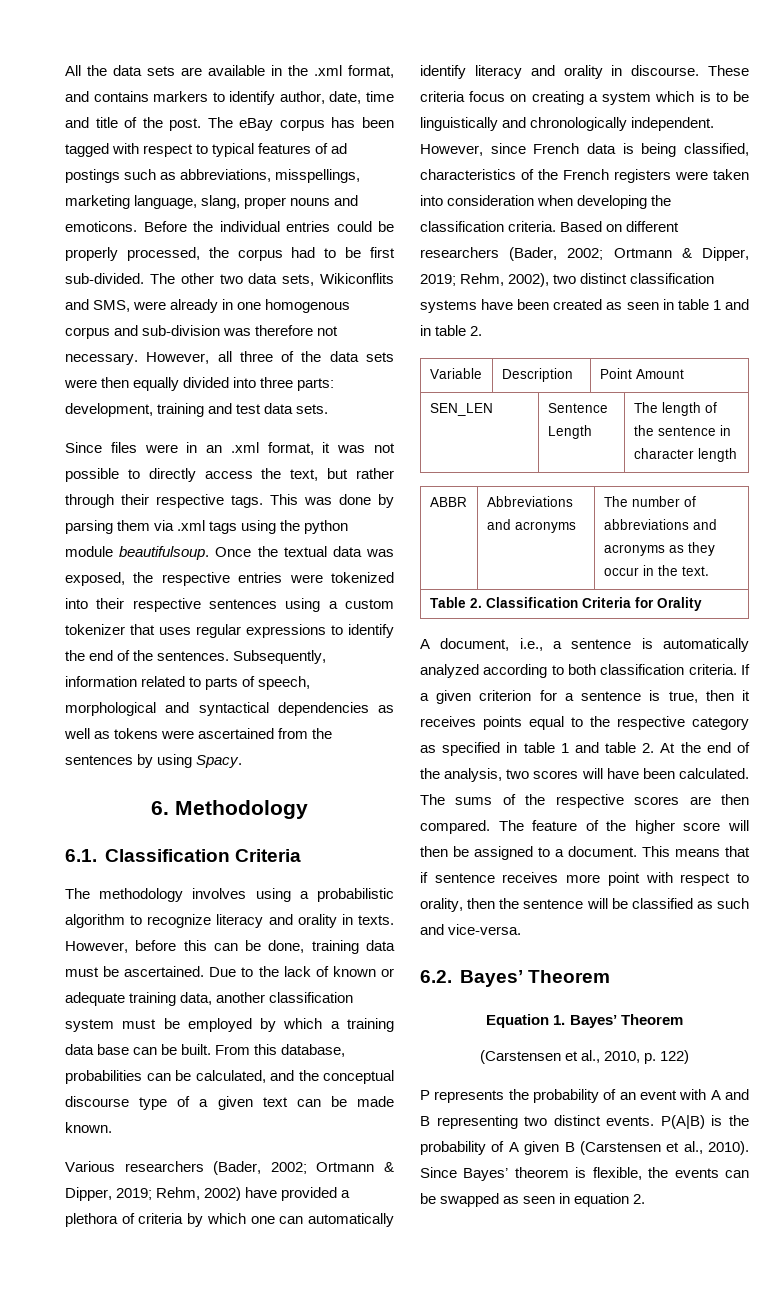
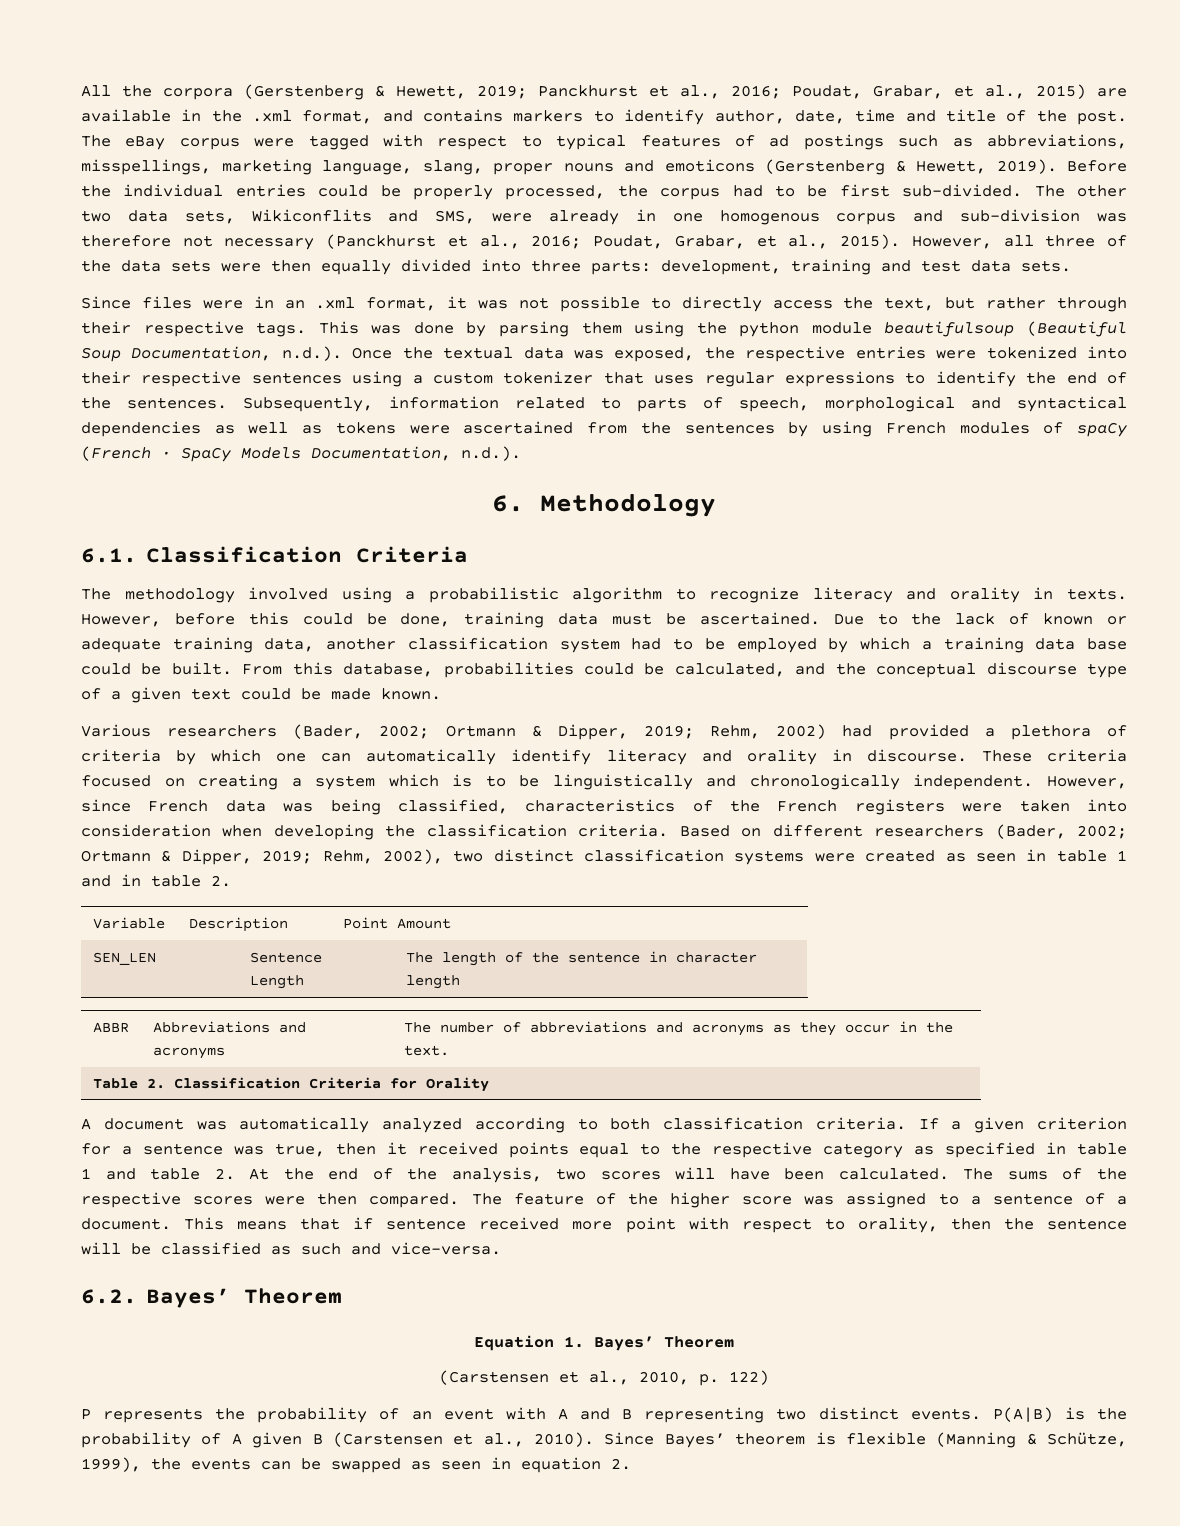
[113,65,175,76] data sets -> [163,84,1086,100] corpora (Gerstenberg & Hewett, 2019; Panckhurst et al., 2016; Poudat, Grabar, et al., 2015)
[331,117,394,128] has been -> [254,138,295,147] were
[65,221,137,232] emoticons. -> [664,159,1057,175] emoticons (Gerstenberg & Hewett, 2019).
[65,353,138,365] necessary. -> [224,234,901,250] necessary (Panckhurst et al., 2016; Poudat, Grabar, et al., 2015).
[154,520,238,534] via .xml tags -> (622, 328) none
[119,546,210,560] beautifulsoup. -> [884,321,1127,337] [81,346,342,362] beautifulsoup (Beautiful Soup Documentation, n.d.).
[196,755,243,768] Spacy. -> [885,422,1128,437] [81,446,521,462] French modules of spaCy (French · SpaCy Models Documentation, n.d.).
[192,888,247,899] involves -> [248,587,329,600] involved
[213,943,238,951] can -> [302,613,353,625] could
[122,1019,157,1029] must -> [631,638,694,650] had to
[133,1047,158,1055] can -> [81,663,131,675] could
[146,1073,171,1081] can -> [584,663,634,675] could
[296,1099,321,1107] can -> [241,688,291,700] could
[245,1187,278,1198] have -> [842,725,873,737] had
[469,91,506,102] focus -> [81,775,151,787] focused
[622,143,634,154] is -> [283,803,314,812] was
[481,299,550,310] have been -> [814,853,855,862] were
[440,638,653,651] document, i.e., a sentence is -> [103,1118,227,1130] document was
[649,690,661,701] is -> [233,1146,264,1155] was
[420,716,476,727] receives -> [417,1142,498,1155] received
[689,796,711,805] are -> [265,1196,306,1205] were
[728,820,749,831] [420,846,550,860] will then be assigned to -> [804,1192,1105,1208] was assigned to a sentence of
[502,872,559,883] receives -> [479,1217,560,1230] received
[592,1167,642,1180] flexible, -> [845,1432,1127,1448] [81,1457,141,1472] flexible (Manning & Schütze, 1999),

